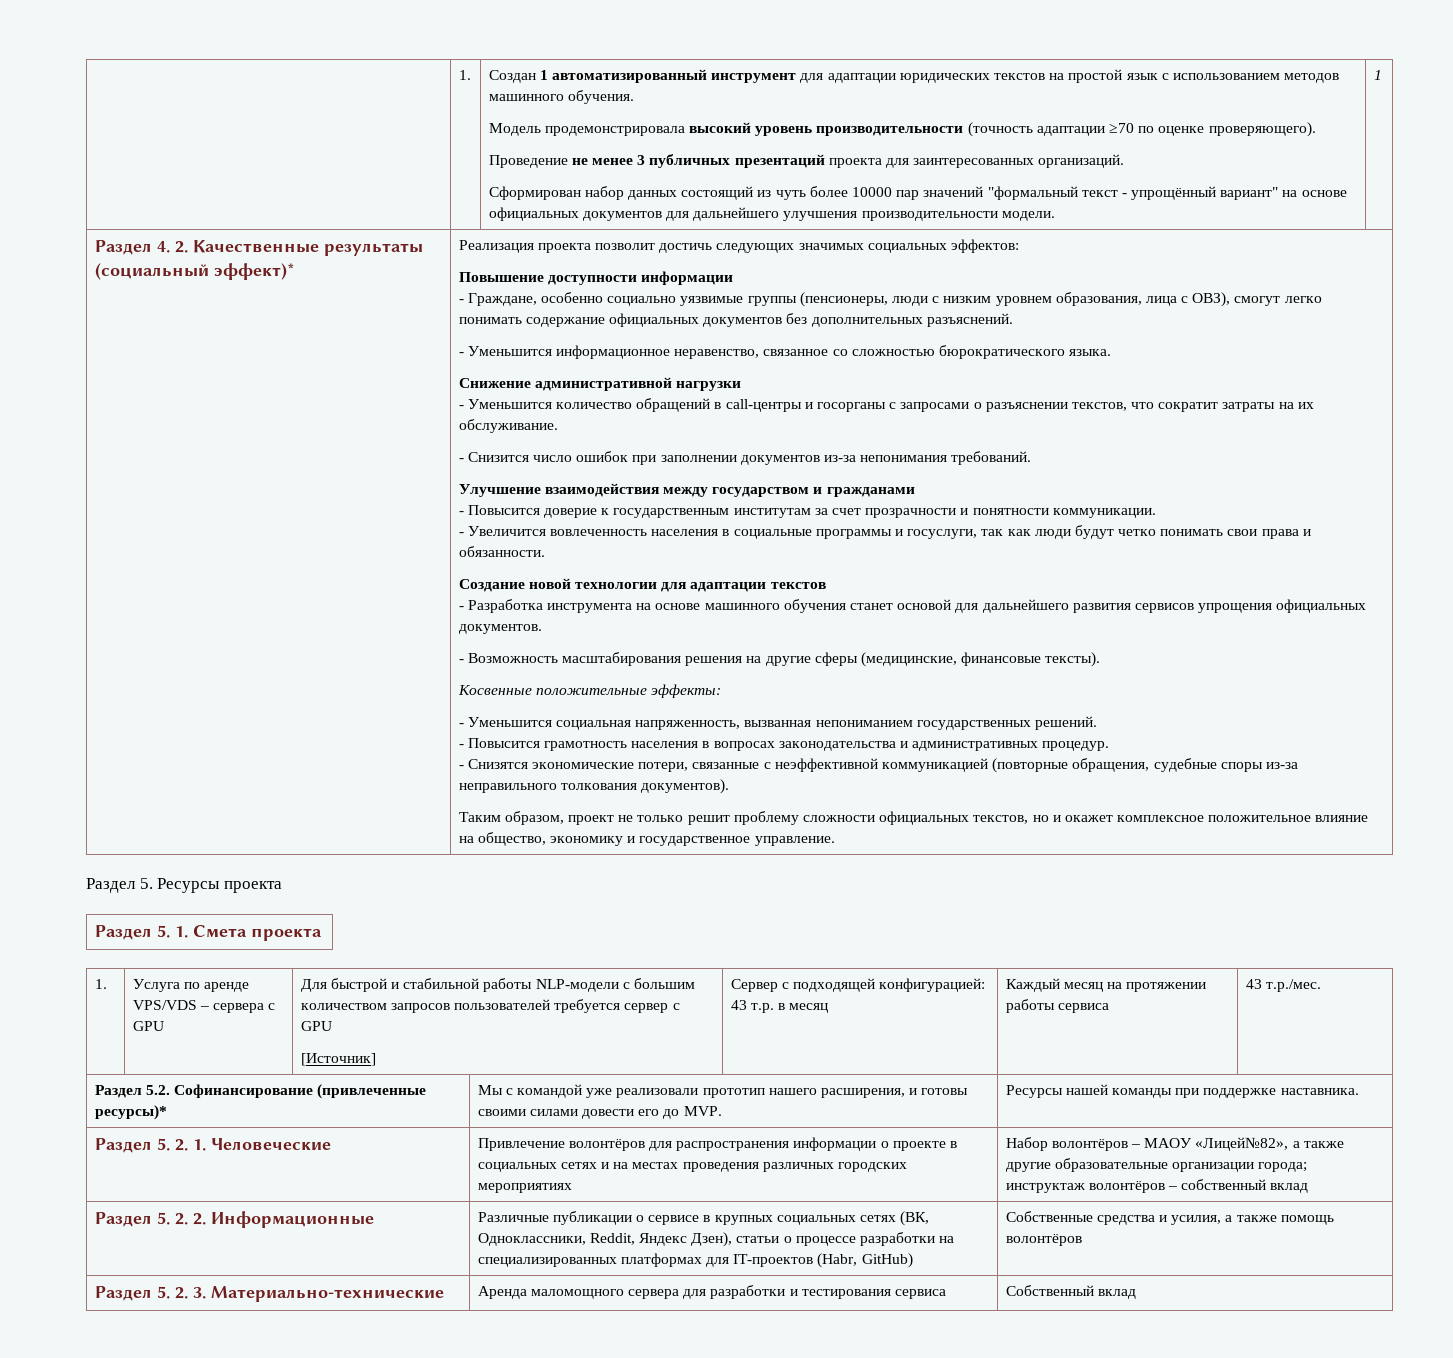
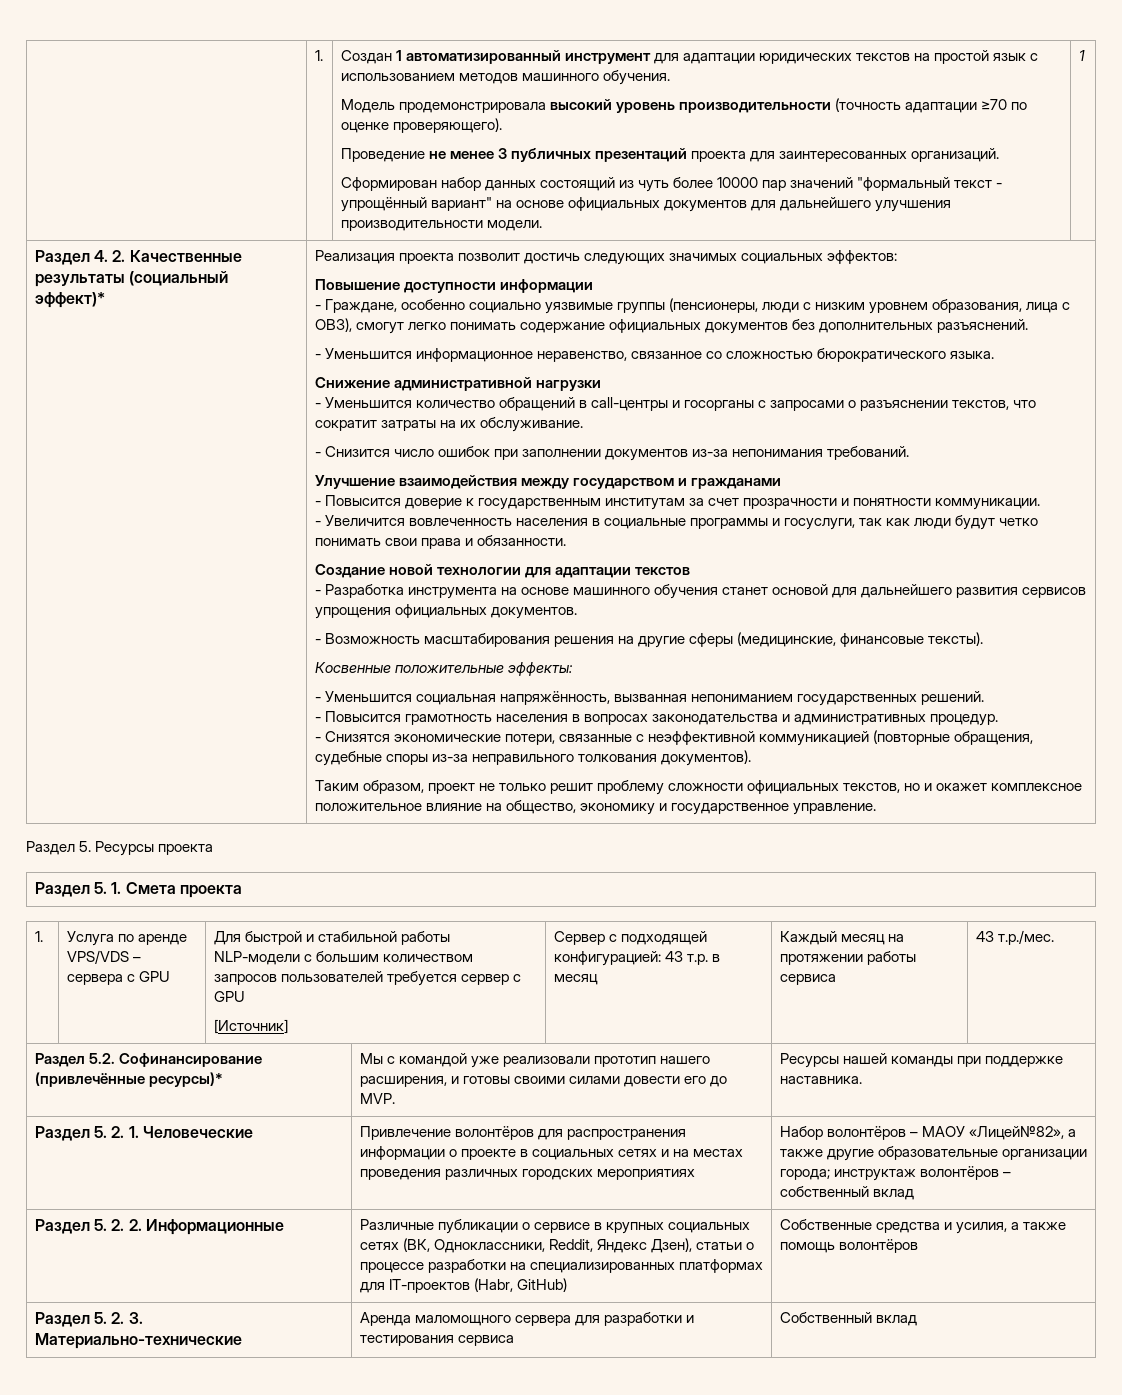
[635,720,741,730] напряженность, -> [499,691,610,705] напряжённость,
[317,1084,427,1099] (привлеченные -> [34,1072,145,1087] (привлечённые

